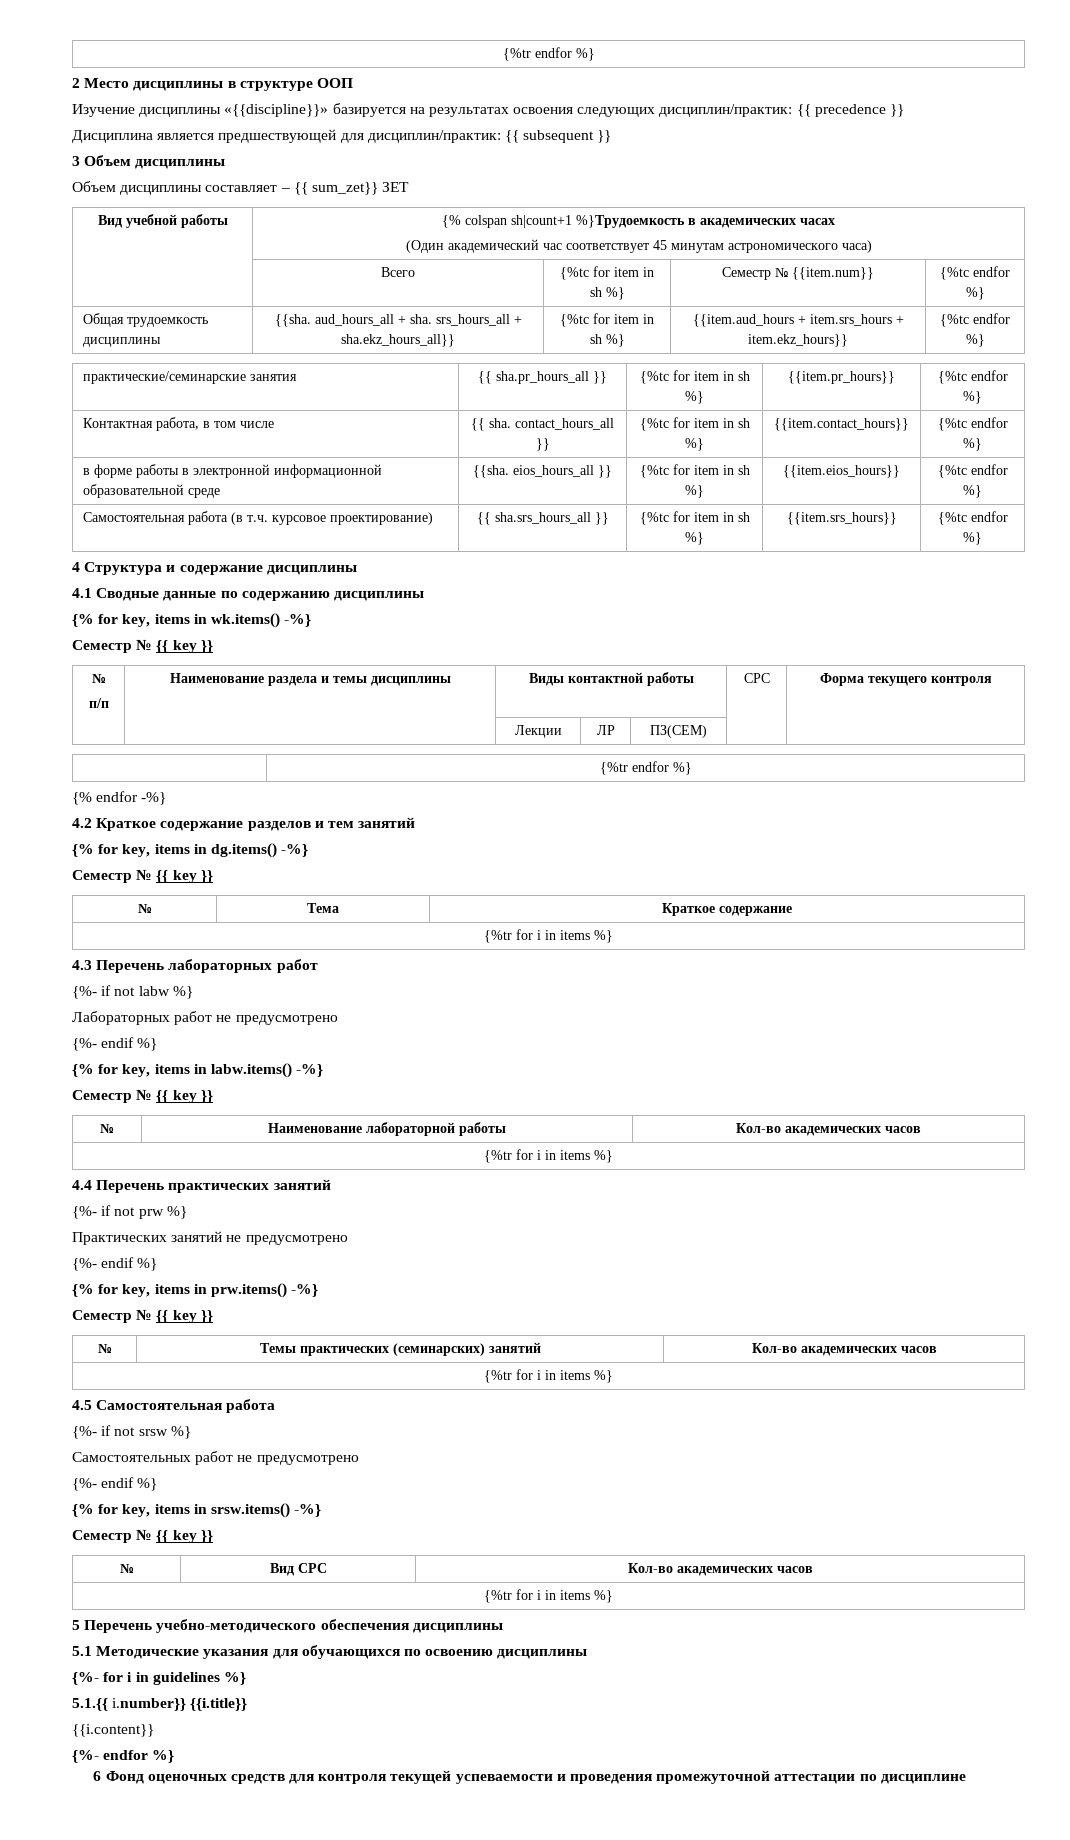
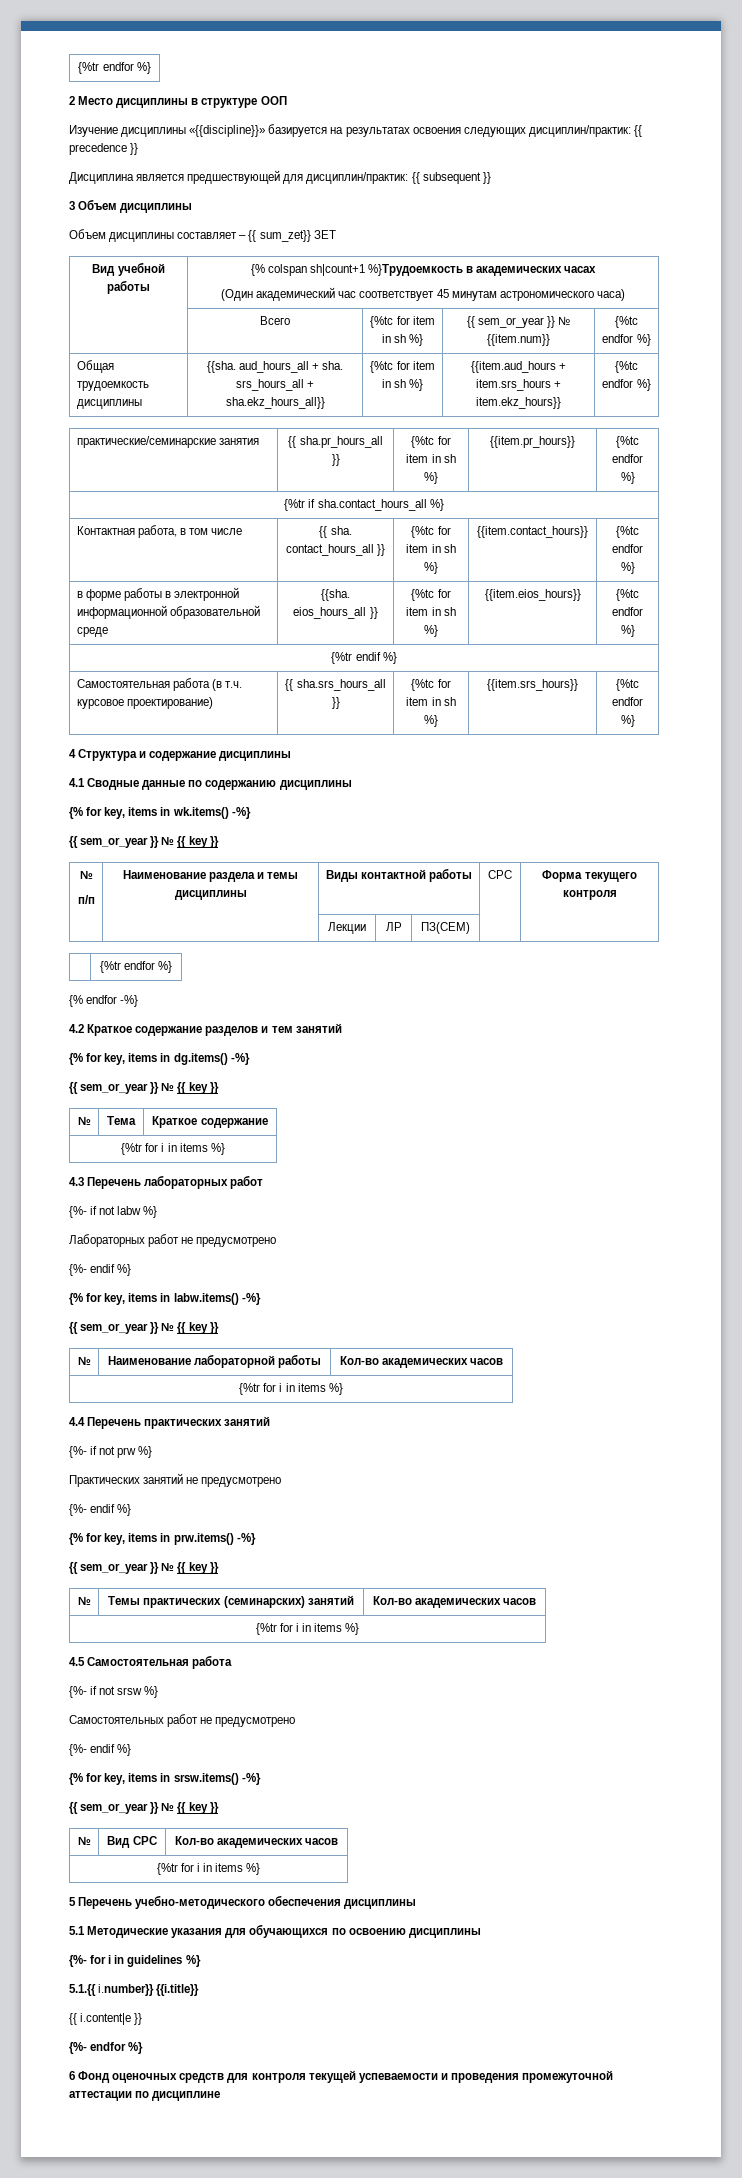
[722,267,771,280] Семестр -> [466,316,556,328] {{ sem_or_year }}
(982, 397) none -> [284,499,444,511] // {%tr if sha.contact_hours_all %}
(982, 491) none -> [331,652,397,664] // {%tr endif %}
[72,640,132,653] Семестр -> [69,836,160,848] {{ sem_or_year }}
[72,870,132,883] Семестр -> [69,1082,160,1094] {{ sem_or_year }}
[72,1090,132,1103] Семестр -> [69,1322,160,1334] {{ sem_or_year }}
[72,1310,132,1323] Семестр -> [69,1562,160,1574] {{ sem_or_year }}
[72,1530,132,1543] Семестр -> [69,1802,160,1814] {{ sem_or_year }}
[72,1724,154,1737] {{i.content}} -> [69,2013,143,2025] {{ i.content|e }}

